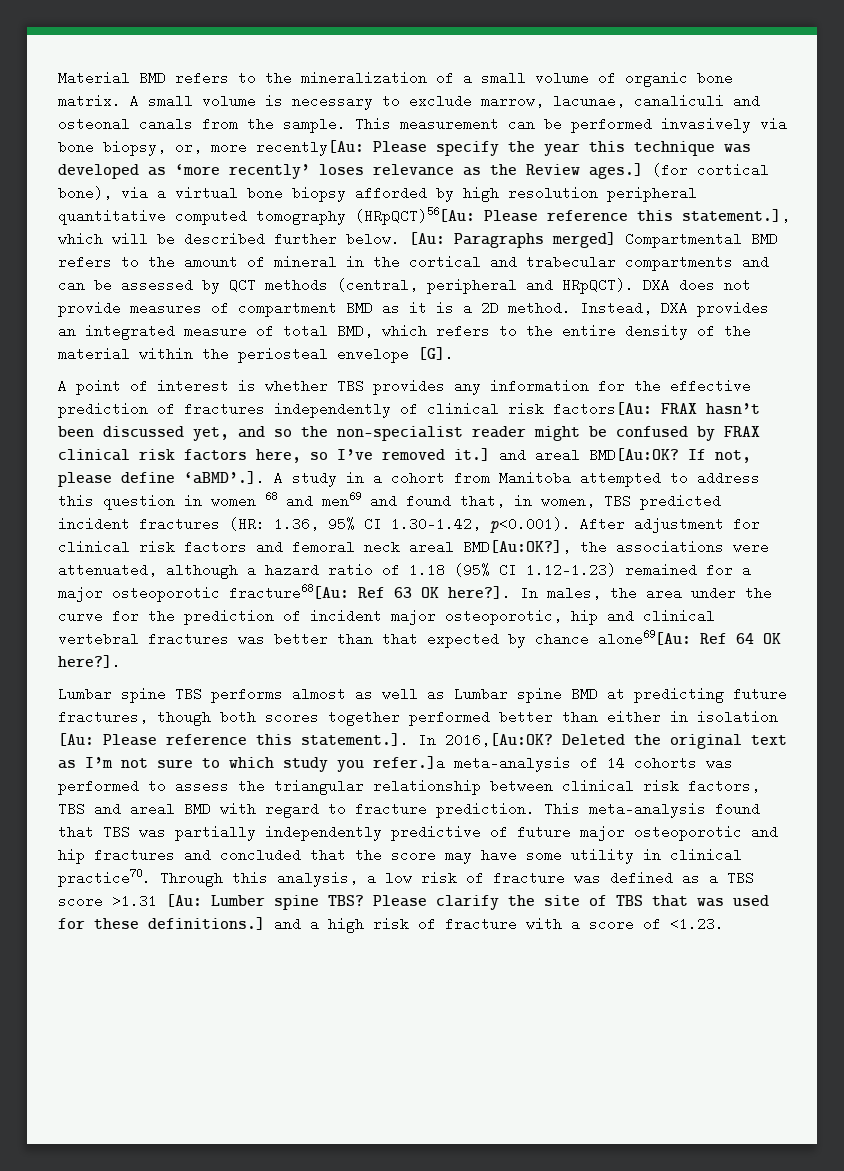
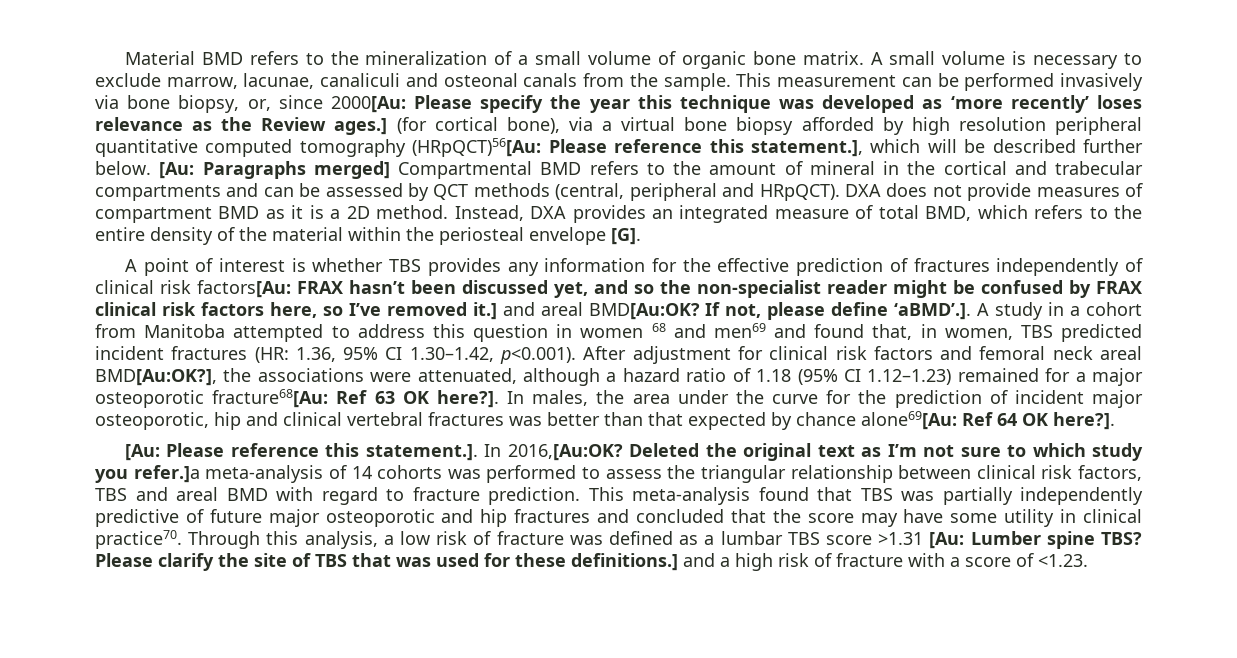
[211,140,364,156] more recently[Au: -> [278,95,406,113] since 2000[Au:
[58,687,787,703] [58,710,778,726] Lumbar spine TBS performs almost as well as Lumbar spine BMD at predicting future fractures, though both scores together performed better than either in isolation -> (1115, 421) none
(718, 878) none -> [720,531,783,545] lumbar

